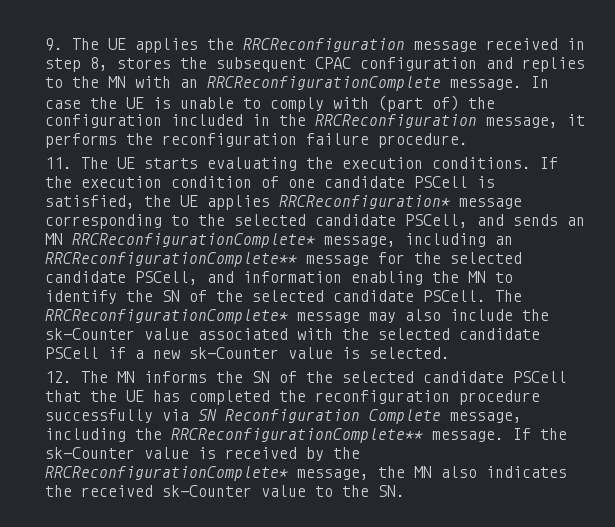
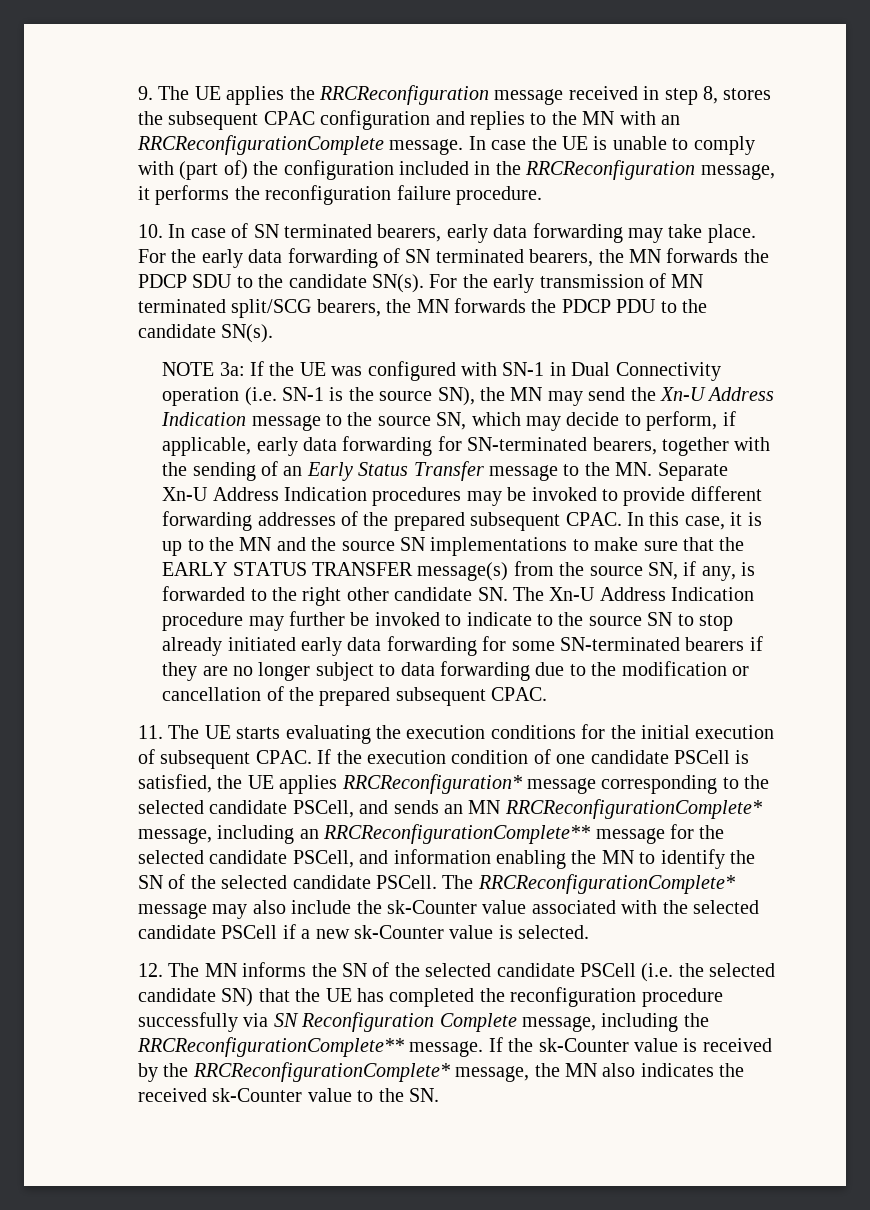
(468, 140) none -> [138,223,756,243] [138,248,769,268] [138,273,704,293] [138,298,708,318] [138,324,274,343] [162,361,721,381] [162,387,775,406] [161,411,736,431] [162,436,771,456] [162,461,728,481] [162,486,762,506] [162,511,762,531] [162,537,745,556] [162,561,756,581] [162,586,755,606] [162,611,733,631] [162,636,763,656] [162,661,749,681] [162,686,548,706] // 10. In case of SN terminated bearers, early data forwarding may take place. For the early data forwarding of SN terminated bearers, the MN forwards the PDCP SDU to the candidate SN(s). For the early transmission of MN terminated split/SCG bearers, the MN forwards the PDCP PDU to the candidate SN(s). // NOTE 3a: If the UE was configured with SN-1 in Dual Connectivity operation (i.e. SN-1 is the source SN), the MN may send the Xn-U Address Indication message to the source SN, which may decide to perform, if applicable, early data forwarding for SN-terminated bearers, together with the sending of an Early Status Transfer message to the MN. Separate Xn-U Address Indication procedures may be invoked to provide different forwarding addresses of the prepared subsequent CPAC. In this case, it is up to the MN and the source SN implementations to make sure that the EARLY STATUS TRANSFER message(s) from the source SN, if any, is forwarded to the right other candidate SN. The Xn-U Address Indication procedure may further be invoked to indicate to the source SN to stop already initiated early data forwarding for some SN-terminated bearers if they are no longer subject to data forwarding due to the modification or cancellation of the prepared subsequent CPAC.
[431,157,531,169] conditions. -> [490,724,775,739] [138,749,312,769] conditions for the initial execution of subsequent CPAC.
(567, 377) none -> [641,963,776,982] [138,988,254,1007] (i.e. the selected candidate SN)

